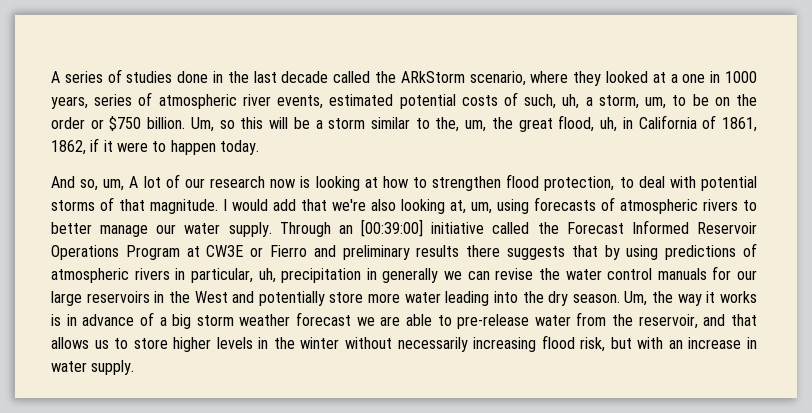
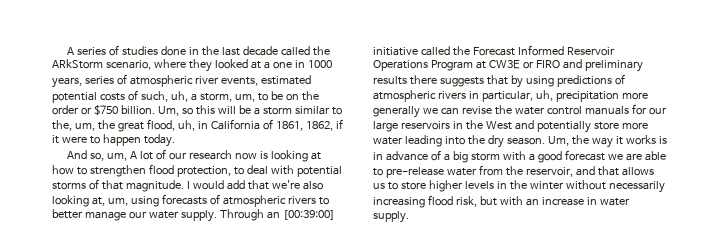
[270,245,308,257] Fierro -> [535,60,560,68] FIRO
[366,268,377,280] in -> [621,92,648,100] more
[239,314,291,326] weather -> [502,151,562,163] with a good

